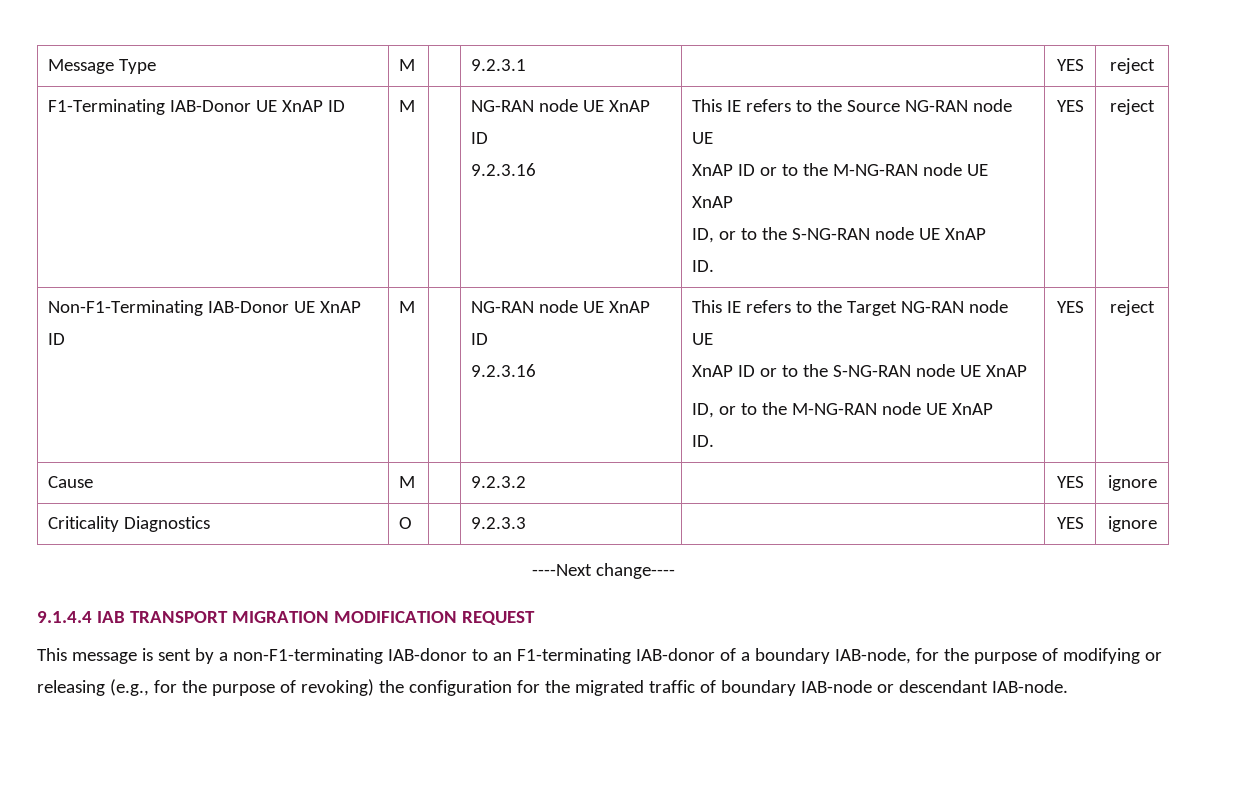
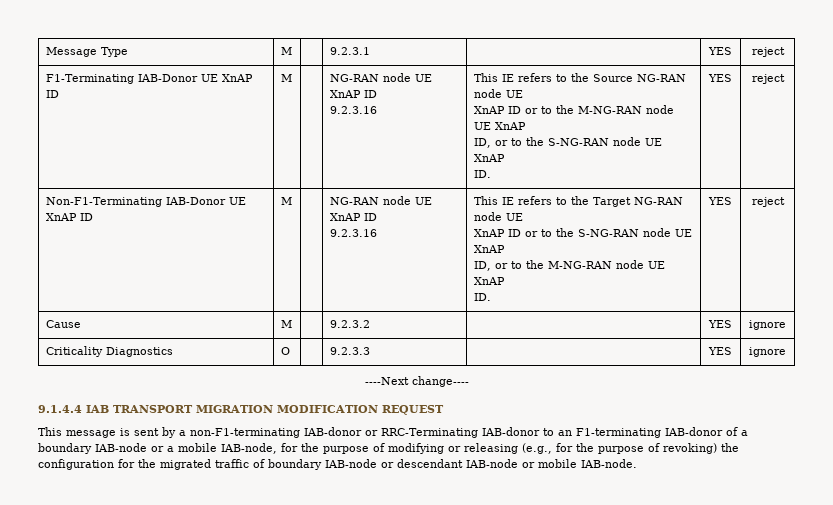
(467, 654) none -> [365,427,540,438] or RRC-Terminating IAB-donor
(830, 656) none -> [95,443,217,452] IAB-node or a mobile
(988, 686) none -> [466,459,577,468] IAB-node or mobile

